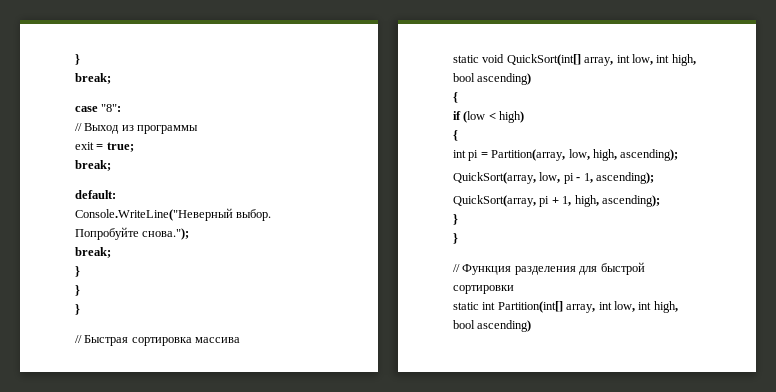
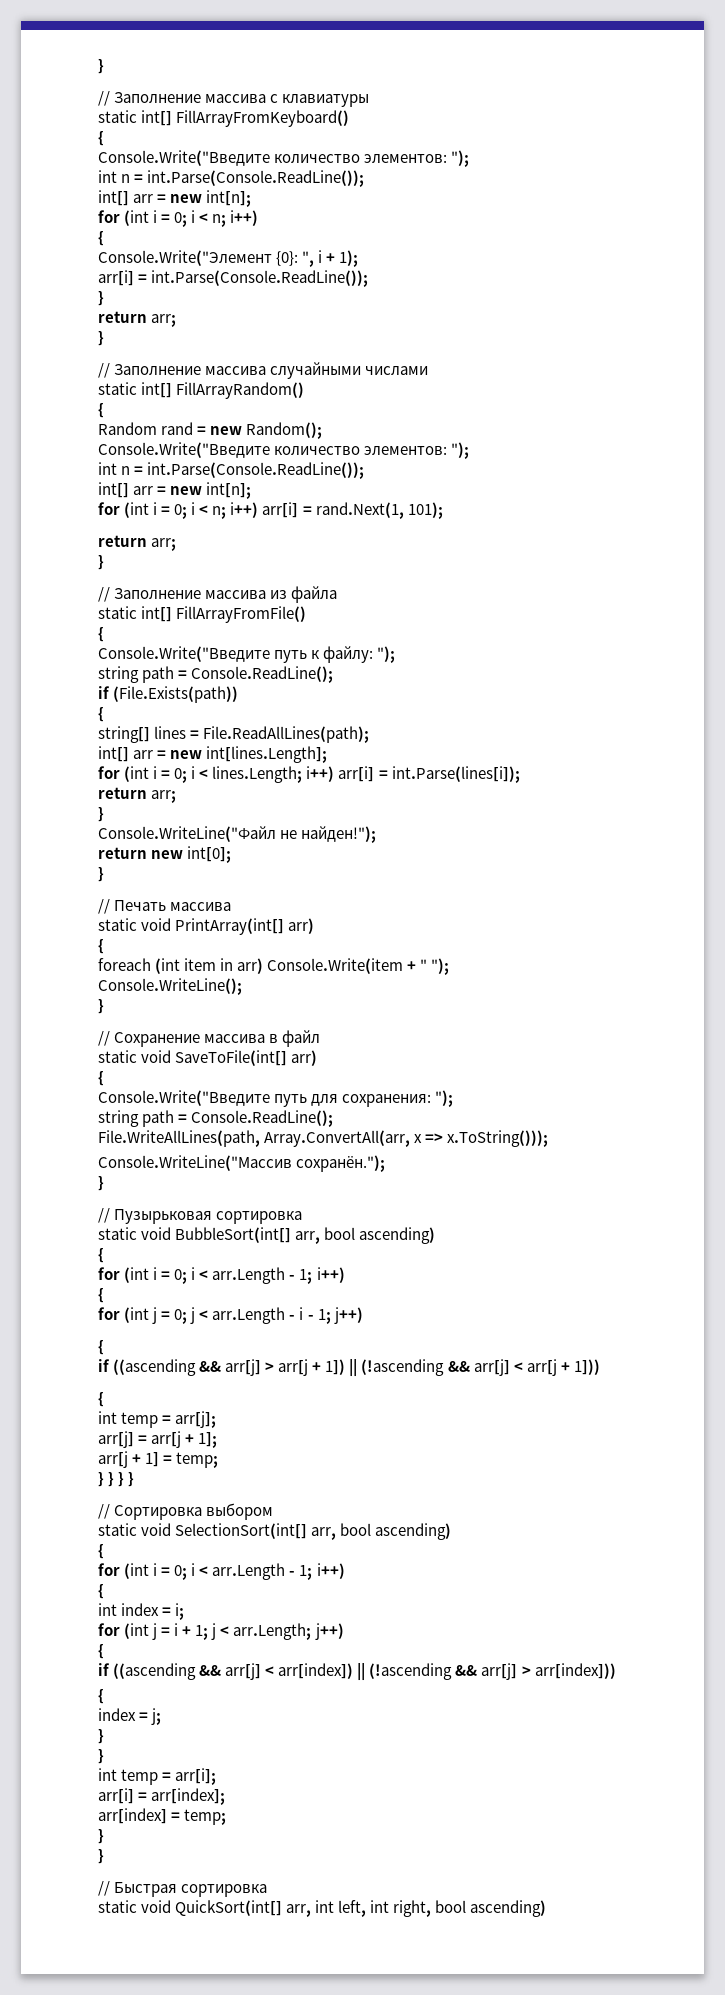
[75,54,80,65] [75,73,111,84] [75,104,122,112] [75,123,199,134] [75,142,134,152] [75,160,111,171] [75,190,116,199] [75,208,272,221] [75,227,190,240] [75,247,111,258] [75,266,80,277] } // break; // case "8": // // Выход из программы // exit = true; // break; // default: // Console.WriteLine("Неверный выбор. Попробуйте снова."); // break; // } -> [98,59,104,74] [98,91,370,107] [98,110,350,127] [98,131,104,146] [98,150,470,167] [98,170,365,187] [98,190,252,207] [98,210,259,227] [98,231,104,246] [98,250,359,267] [98,270,369,287] [98,291,104,306] [98,311,177,327] [98,331,104,346] [98,362,429,379] [98,382,305,399] [98,403,104,418] [98,422,323,439] [98,442,470,459] [98,462,365,479] [98,482,252,499] [98,502,443,519] [98,535,177,551] [98,555,104,570] [98,586,338,603] [98,606,307,623] [98,627,104,642] [98,646,396,663] [98,666,334,683] [98,686,239,703] [98,707,104,722] [98,726,370,743] [98,746,328,763] [98,766,520,783] [98,787,177,803] [98,807,104,822] [98,826,377,843] [98,846,232,863] [98,867,104,882] [98,899,232,914] [98,918,315,935] [98,939,104,954] [98,958,450,975] [98,978,242,995] [98,999,104,1014] [98,1030,321,1047] [98,1050,318,1066] [98,1071,104,1086] [98,1090,454,1107] [98,1110,334,1127] [98,1130,549,1147] [98,1155,386,1172] [98,1176,104,1191] [98,1208,303,1224] [98,1227,436,1244] [98,1248,104,1263] [98,1267,345,1284] [98,1288,104,1303] [98,1307,363,1324] [98,1340,104,1355] [98,1359,600,1377] [98,1392,104,1407] [98,1411,217,1428] [98,1431,218,1448] [98,1451,219,1468] [98,1472,135,1487] [98,1503,274,1520] [98,1523,452,1540] [98,1544,104,1559] [98,1563,345,1580] [98,1584,104,1599] [98,1603,185,1620] [98,1623,344,1640] [98,1644,104,1659] [98,1663,616,1681] [98,1689,104,1704] [98,1708,162,1725] [98,1729,104,1744] [98,1749,104,1764] [98,1768,217,1785] [98,1788,226,1805] [98,1808,227,1825] } // // Заполнение массива с клавиатуры // static int[] FillArrayFromKeyboard() // { // Console.Write("Введите количество элементов: "); // int n = int.Parse(Console.ReadLine()); // int[] arr = new int[n]; // for (int i = 0; i < n; i++) // { // Console.Write("Элемент {0}: ", i + 1); // arr[i] = int.Parse(Console.ReadLine()); // } // return arr; // } // // Заполнение массива случайными числами // static int[] FillArrayRandom() // { // Random rand = new Random(); // Console.Write("Введите количество элементов: "); // int n = int.Parse(Console.ReadLine()); // int[] arr = new int[n]; // for (int i = 0; i < n; i++) arr[i] = rand.Next(1, 101); // return arr; // } // // Заполнение массива из файла // static int[] FillArrayFromFile() // { // Console.Write("Введите путь к файлу: "); // string path = Console.ReadLine(); // if (File.Exists(path)) // { // string[] lines = File.ReadAllLines(path); // int[] arr = new int[lines.Length]; // for (int i = 0; i < lines.Length; i++) arr[i] = int.Parse(lines[i]); // return arr; // } // Console.WriteLine("Файл не найден!"); // return new int[0]; // } // // Печать массива // static void PrintArray(int[] arr) // { // foreach (int item in arr) Console.Write(item + " "); // Console.WriteLine(); // } // // Сохранение массива в файл // static void SaveToFile(int[] arr) // { // Console.Write("Введите путь для сохранения: "); // string path = Console.ReadLine(); // File.WriteAllLines(path, Array.ConvertAll(arr, x => x.ToString())); // Console.WriteLine("Массив сохранён."); // } // // Пузырьковая сортировка // static void BubbleSort(int[] arr, bool ascending) // { // for (int i = 0; i < arr.Length - 1; i++) // { // for (int j = 0; j < arr.Length - i - 1; j++) // { // if ((ascending && arr[j] > arr[j + 1]) || (!ascending && arr[j] < arr[j + 1])) // { // int temp = arr[j]; // arr[j] = arr[j + 1]; // arr[j + 1] = temp; // } } } } // // Сортировка выбором // static void SelectionSort(int[] arr, bool ascending) // { // for (int i = 0; i < arr.Length - 1; i++) // { // int index = i; // for (int j = i + 1; j < arr.Length; j++) // { // if ((ascending && arr[j] < arr[index]) || (!ascending && arr[j] > arr[index])) // { // index = j; // } // } // int temp = arr[i]; // arr[i] = arr[index]; // arr[index] = temp;
[195,337,241,343] массива -> (268, 1890) none
[584,54,696,66] [453,73,532,85] [453,92,458,103] [453,111,525,123] [453,130,458,141] [453,149,679,161] [453,172,654,184] [453,195,660,207] [453,214,458,225] [453,233,458,244] [453,262,645,275] [453,285,514,294] [453,301,678,313] array, int low, int high, bool ascending) // { // if (low < high) // { // int pi = Partition(array, low, high, ascending); // QuickSort(array, low, pi - 1, ascending); // QuickSort(array, pi + 1, high, ascending); // } // } // // Функция разделения для быстрой сортировки // static int Partition(int[] array, int low, int high, -> [286,1900,432,1917] arr, int left, int right,

